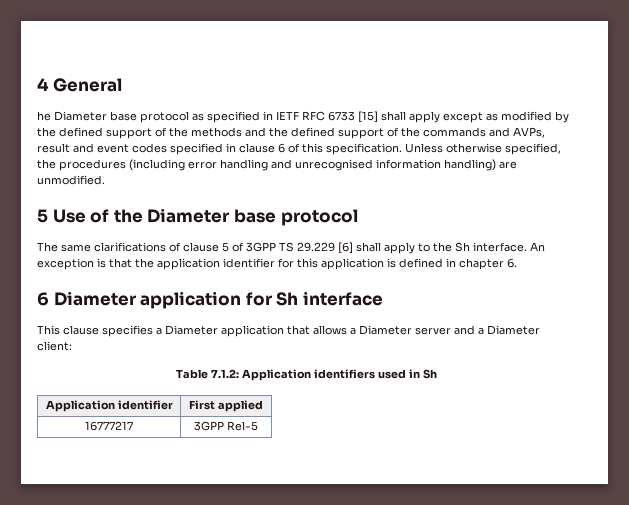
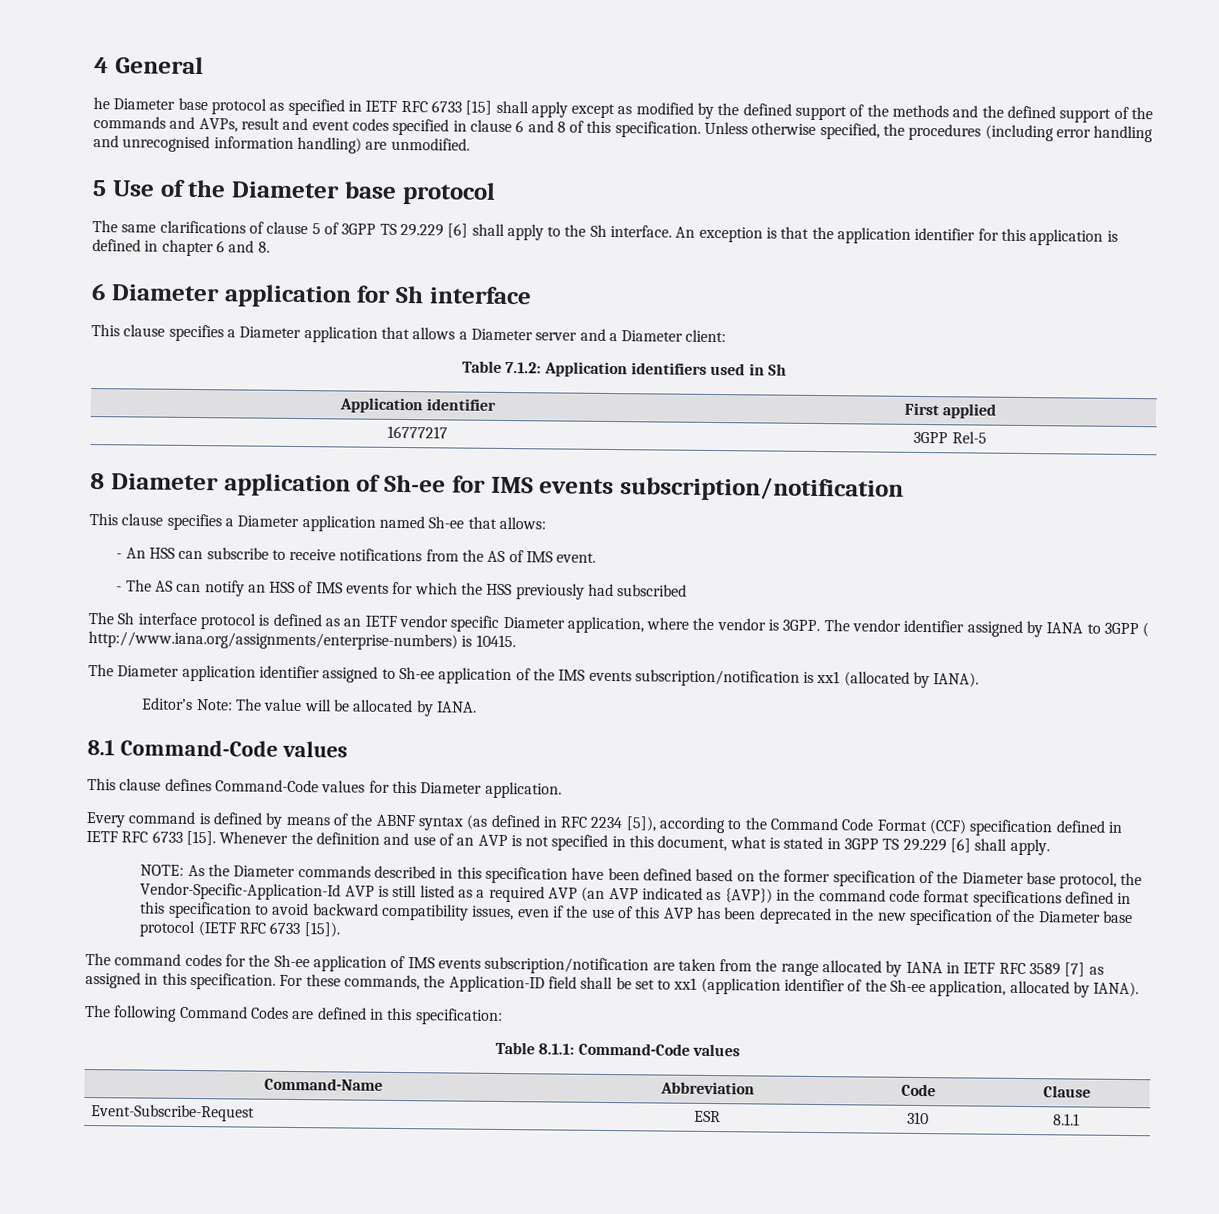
(285, 148) none -> [527,120,566,133] and 8
[507,258,517,268] 6. -> [215,240,270,253] 6 and 8.
(258, 426) none -> [90,473,904,502] [89,513,546,532] [116,547,597,563] [116,579,688,600] [88,612,1150,638] [88,631,516,651] [88,664,980,689] [141,697,478,717] [87,738,348,758] [87,777,562,799] [86,811,1123,837] [86,830,1050,856] [140,864,1143,889] [140,882,1132,908] [140,901,1134,926] [139,920,340,938] [85,952,1104,977] [85,971,1140,998] [85,1004,503,1025] [495,1041,740,1057] [264,1077,383,1091] [659,1081,755,1095] [900,1083,936,1097] [1042,1085,1091,1098] [90,1104,255,1122] [694,1110,721,1123] [907,1111,929,1125] [1053,1113,1080,1126] // 8 Diameter application of Sh-ee for IMS events subscription/notification // This clause specifies a Diameter application named Sh-ee that allows: // - An HSS can subscribe to receive notifications from the AS of IMS event. // - The AS can notify an HSS of IMS events for which the HSS previously had subscribed // The Sh interface protocol is defined as an IETF vendor specific Diameter application, where the vendor is 3GPP. The vendor identifier assigned by IANA to 3GPP ( http://www.iana.org/assignments/enterprise-numbers) is 10415. // The Diameter application identifier assigned to Sh-ee application of the IMS events subscription/notification is xx1 (allocated by IANA). // Editor’s Note: The value will be allocated by IANA. // 8.1 Command-Code values // This clause defines Command-Code values for this Diameter application. // Every command is defined by means of the ABNF syntax (as defined in RFC 2234 [5]), according to the Command Code Format (CCF) specification defined in IETF RFC 6733 [15]. Whenever the definition and use of an AVP is not specified in this document, what is stated in 3GPP TS 29.229 [6] shall apply. // NOTE: As the Diameter commands described in this specification have been defined based on the former specification of the Diameter base protocol, the Vendor-Specific-Application-Id AVP is still listed as a required AVP (an AVP indicated as {AVP}) in the command code format specifications defined in this specification to avoid backward compatibility issues, even if the use of this AVP has been deprecated in the new specification of the Diameter base protocol (IETF RFC 6733 [15]). // The command codes for the Sh-ee application of IMS events subscription/notification are taken from the range allocated by IANA in IETF RFC 3589 [7] as assigned in this specification. For these commands, the Application-ID field shall be set to xx1 (application identifier of the Sh-ee application, allocated by IANA). // The following Command Codes are defined in this specification: // Table 8.1.1: Command-Code values // Command-Name | Abbreviation | Code | Clause // Event-Subscribe-Request | ESR | 310 | 8.1.1

